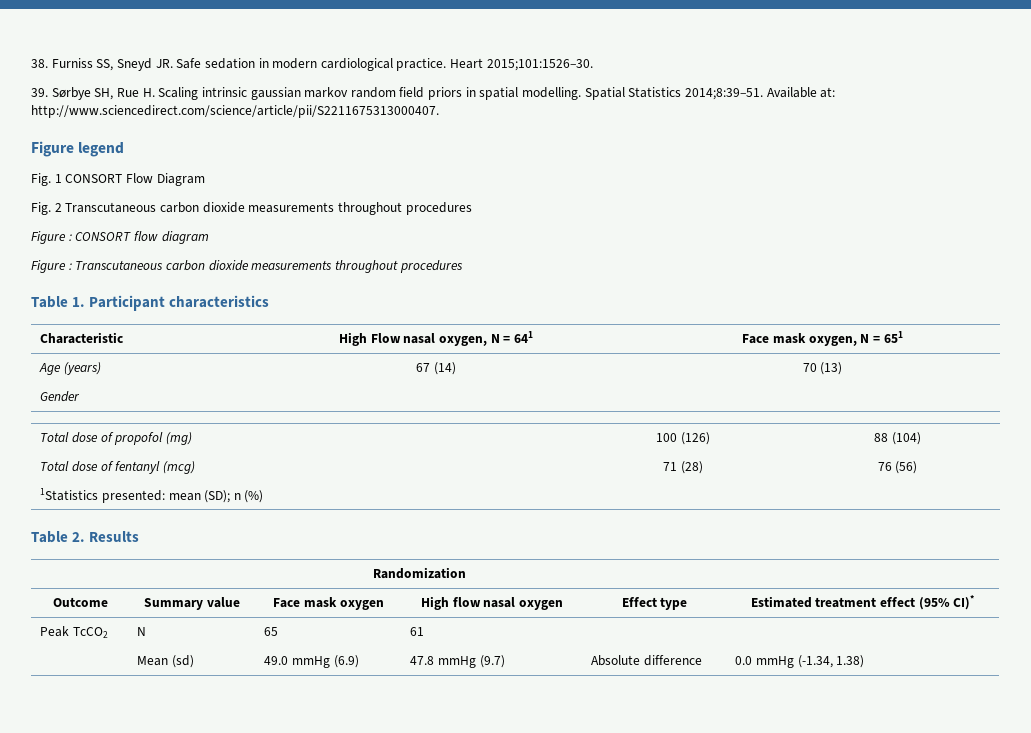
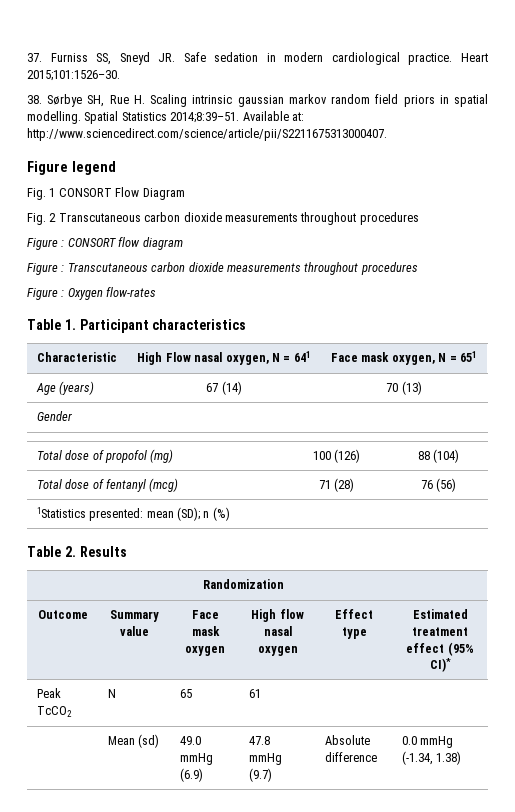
[31,59,48,68] 38. -> [27,53,42,62] 37.
[31,88,48,97] 39. -> [27,95,42,104] 38.
(463, 266) none -> [27,287,157,300] // Figure : Oxygen flow-rates

